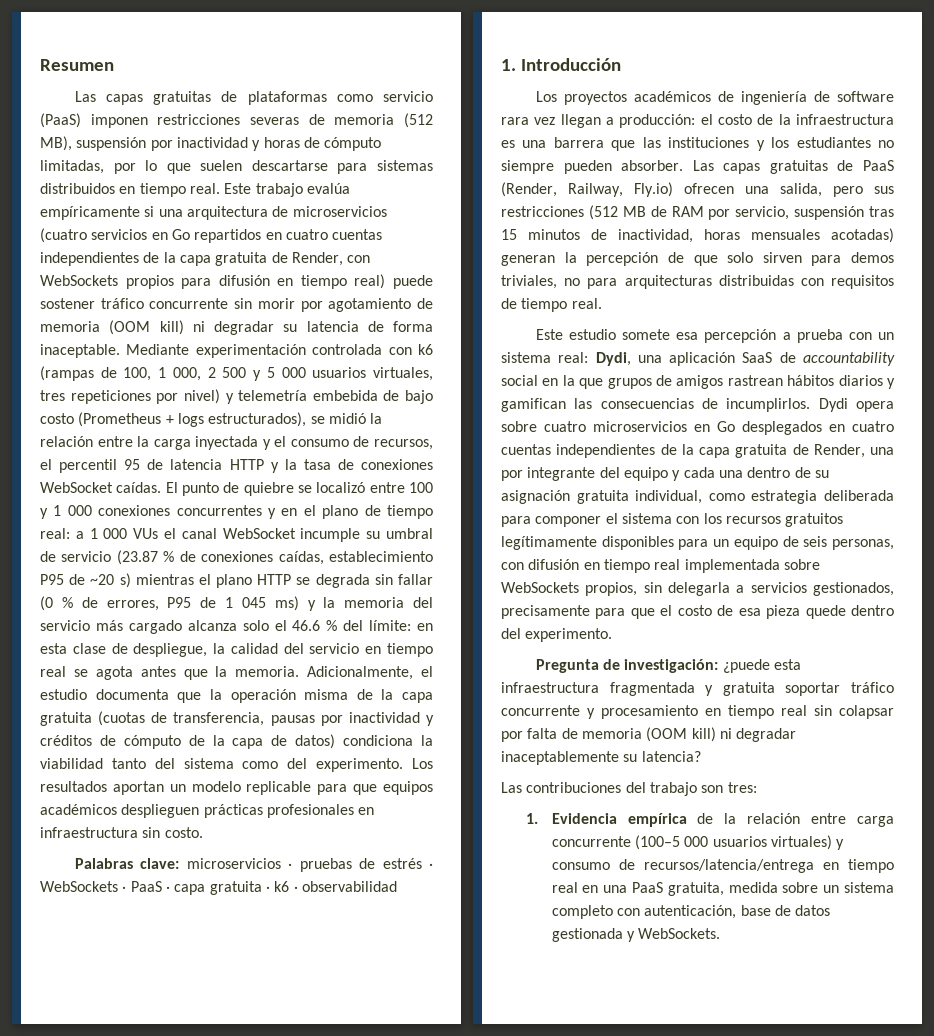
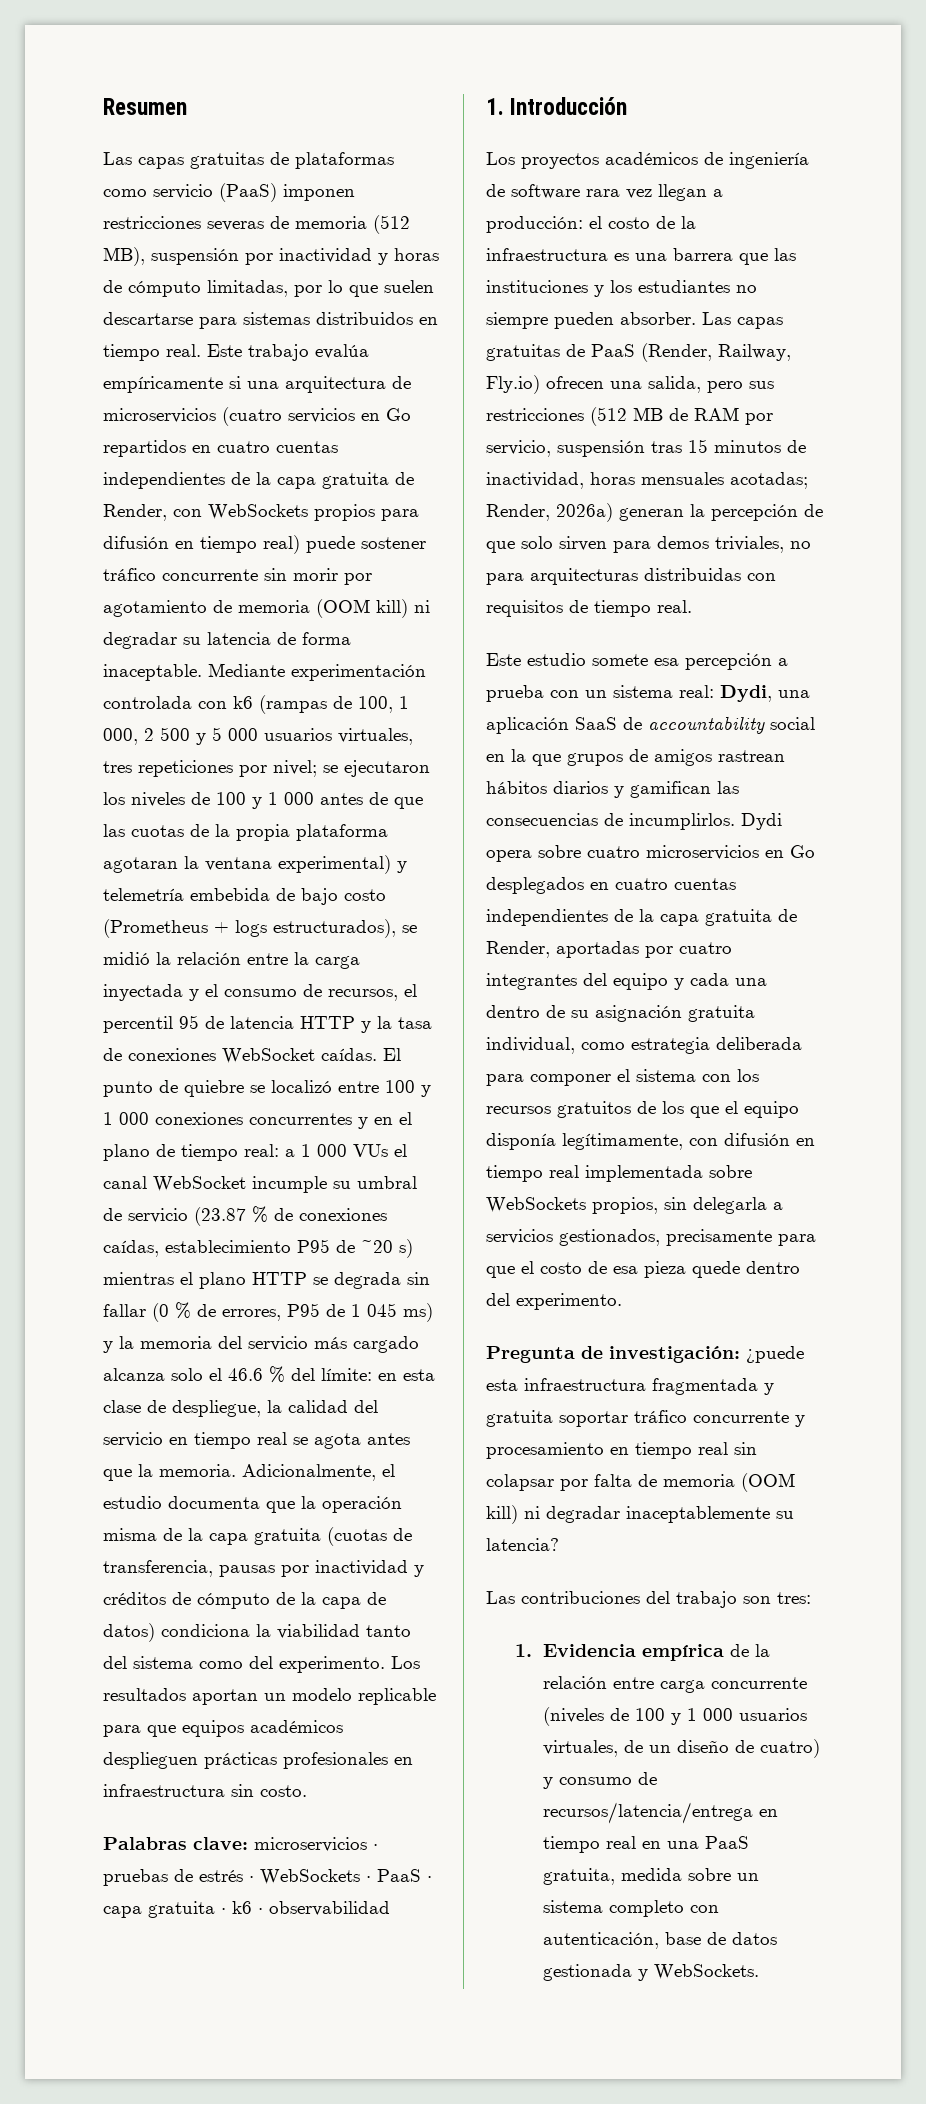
[183,389,220,404] nivel) -> [273,760,430,777] [103,792,423,809] [103,824,388,841] [103,855,391,874] nivel; se ejecutaron los niveles de 100 y 1 000 antes de que las cuotas de la propia plataforma agotaran la ventana experimental)
[831,228,894,243] acotadas) -> [730,472,808,489] [486,503,613,522] acotadas; Render, 2026a)
[870,447,894,455] [501,467,596,481] una por integrante -> [556,941,732,958] [486,973,577,990] aportadas por cuatro integrantes
[501,536,894,550] legítimamente disponibles para un equipo de seis personas, -> [637,1101,799,1118] [486,1133,683,1150] de los que el equipo disponía legítimamente,
[634,835,832,850] (100–5 000 usuarios virtuales) -> [543,1707,808,1726] [543,1739,821,1758] (niveles de 100 y 1 000 usuarios virtuales, de un diseño de cuatro)

